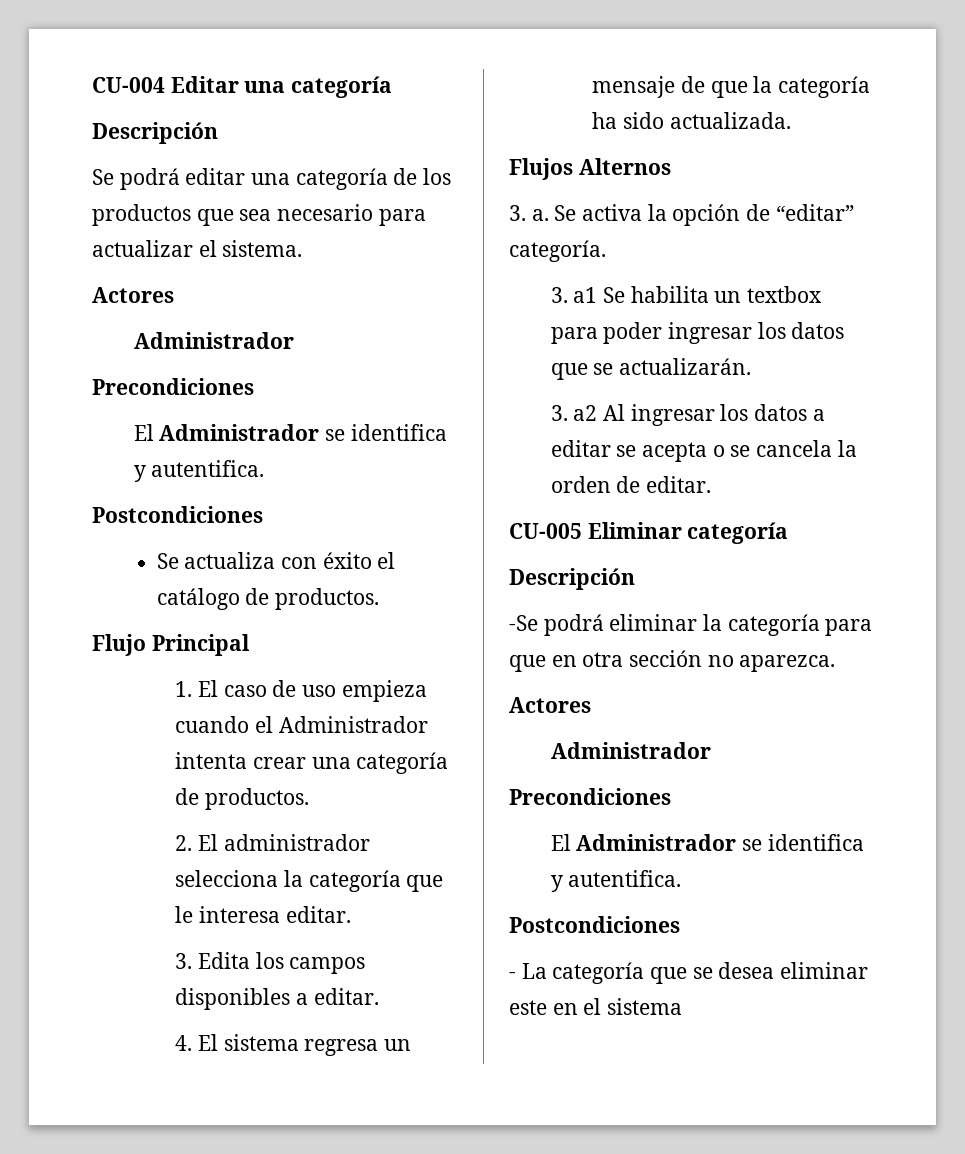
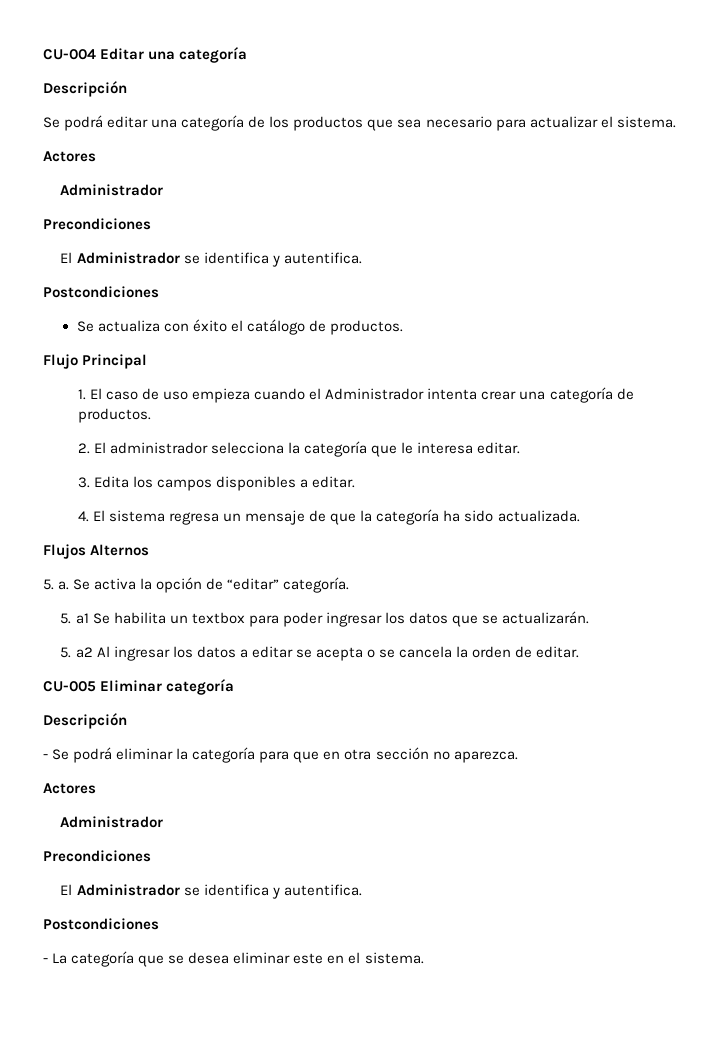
[509,205,526,221] 3. -> [43,579,54,590] 5.
[550,287,568,303] 3. -> [60,613,72,624] 5.
[550,405,568,421] 3. -> [60,647,72,658] 5.
[509,615,538,631] -Se -> [43,749,70,760] - Se
[607,998,683,1015] sistema -> [364,952,424,964] sistema.

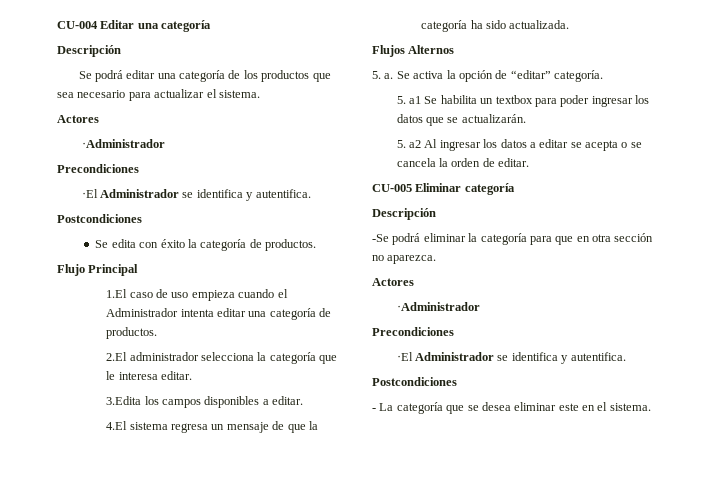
[60,184,164,196] [43,218,151,230] [60,252,73,263] Administrador // Precondiciones // El -> [81,139,165,148] [57,164,139,173] [81,189,98,198] ·Administrador // Precondiciones // ·El
[98,320,161,332] actualiza -> [111,239,136,248] edita
[231,319,306,335] el catálogo -> [187,239,247,251] la categoría
[77,388,102,400] 1. El -> [106,289,128,298] 1.El
[481,391,517,400] crear -> [217,308,247,317] editar
[77,442,106,454] 2. El -> [106,352,128,361] 2.El
[77,476,129,488] 3. Edita -> [106,396,142,405] 3.Edita
[77,510,105,522] 4. El -> [106,421,128,430] 4.El
[43,749,70,760] - Se -> [372,234,389,242] -Se
[60,816,164,828] [43,850,151,862] [60,884,73,895] Administrador // Precondiciones // El -> [396,302,480,311] [372,327,454,336] [396,352,413,361] ·Administrador // Precondiciones // ·El

